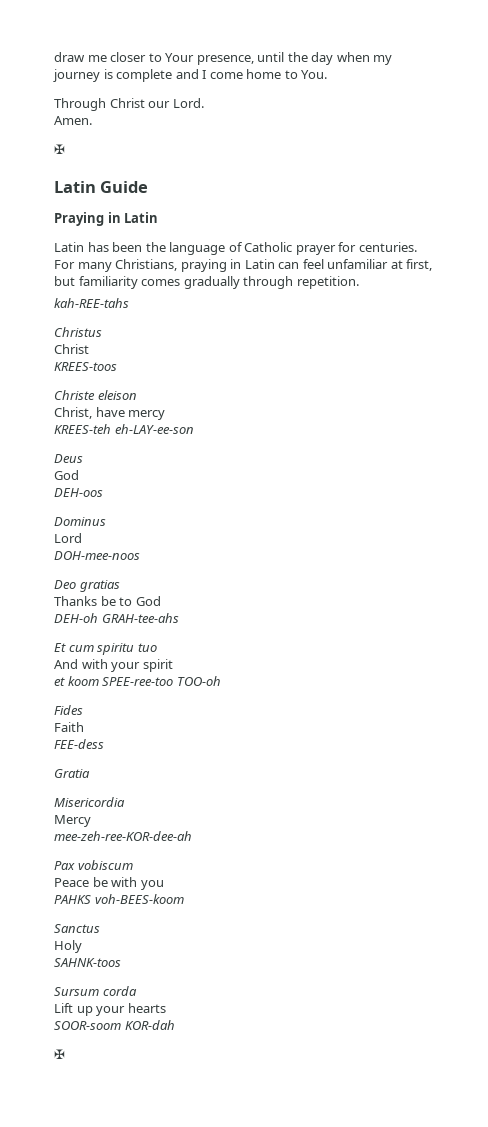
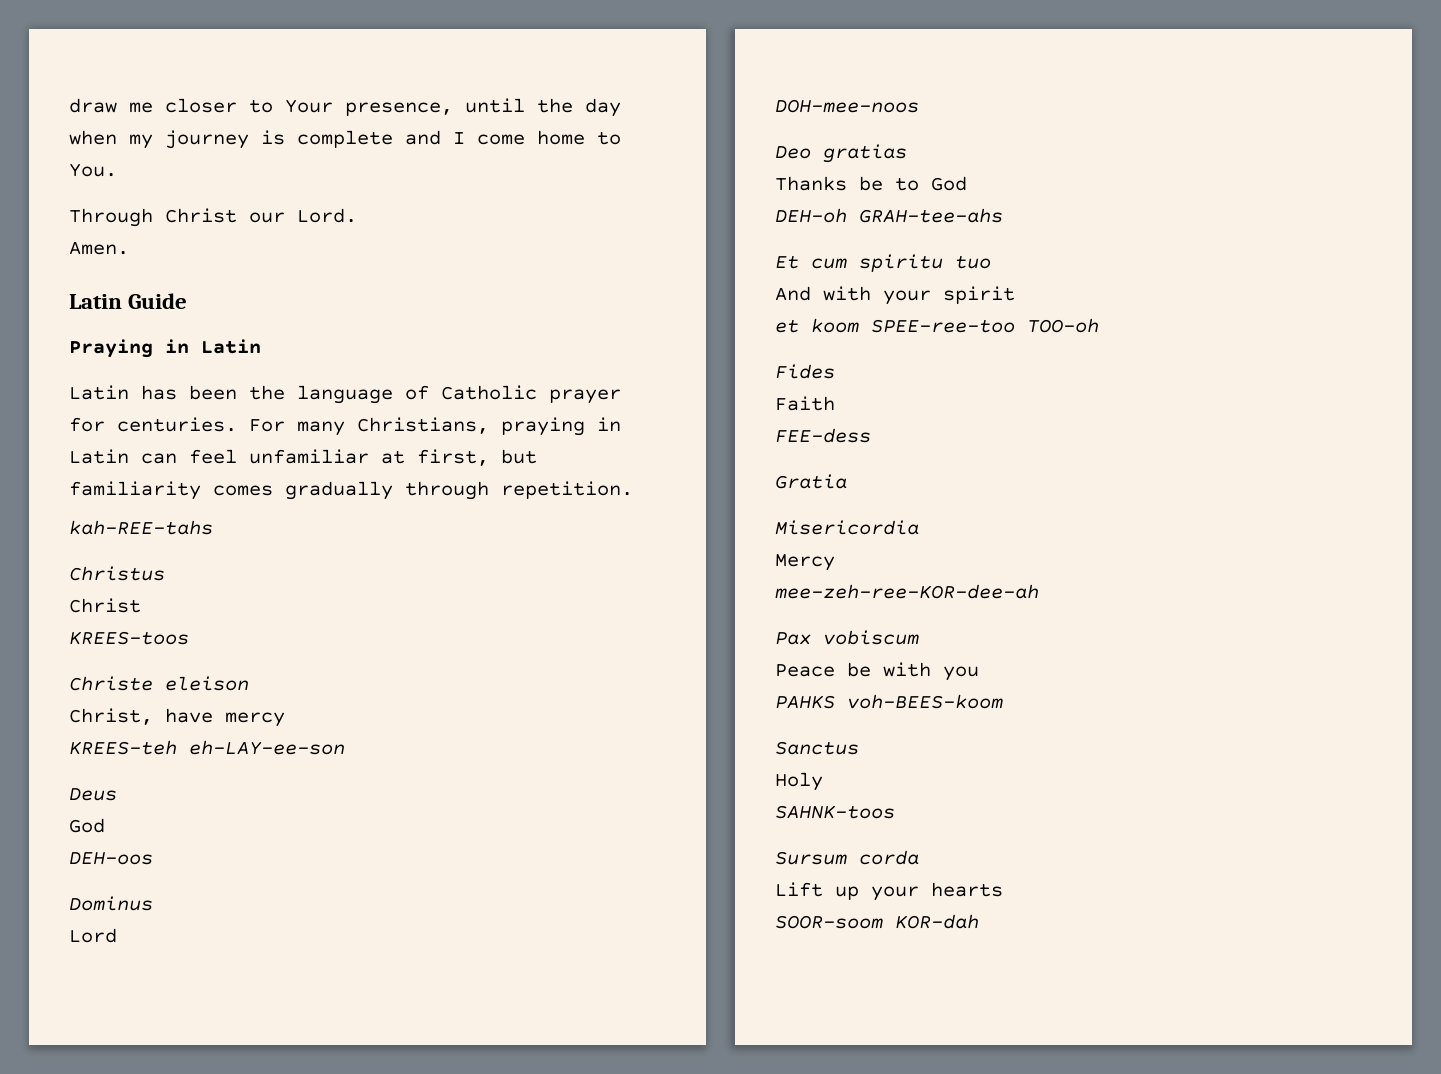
[54,144,65,154] // ✠ -> (129, 248) none
[54,1049,65,1059] // ✠ -> (979, 921) none

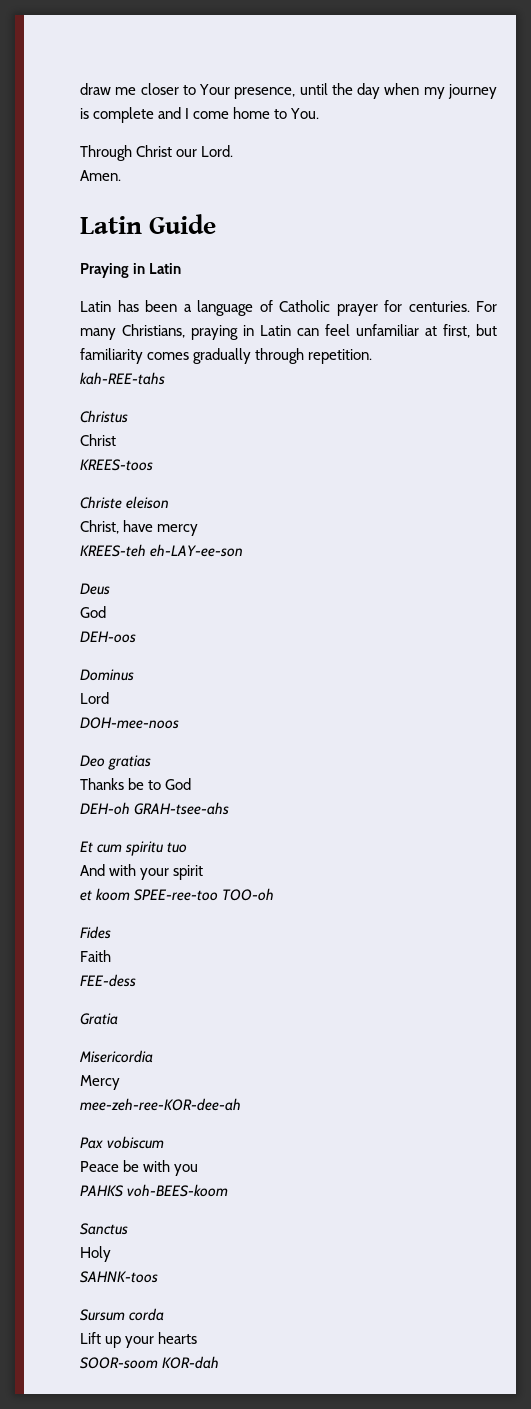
[249,385,285,400] the -> [183,304,192,312] a
[859,208,1003,223] GRAH-tee-ahs -> [134,802,230,815] GRAH-tsee-ahs

